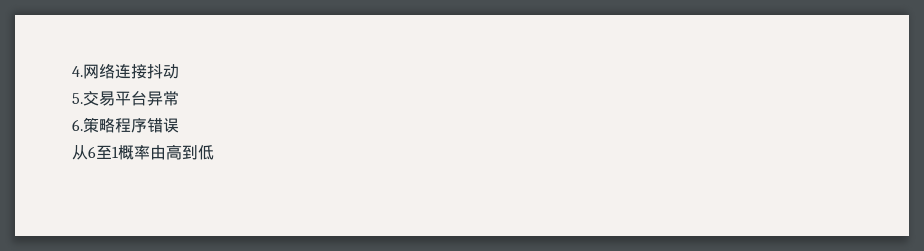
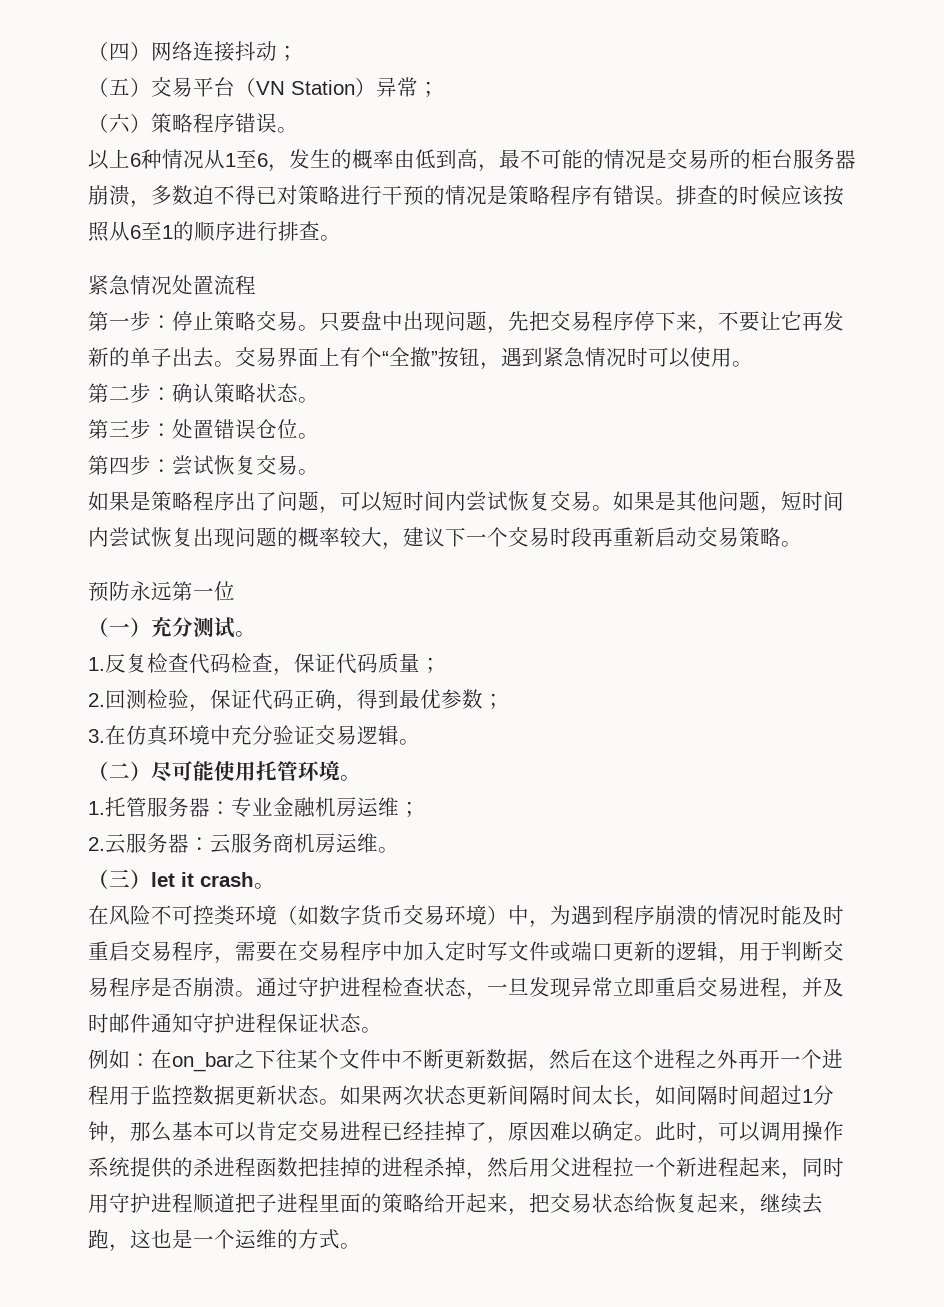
[72,66,83,77] 4. -> [88,41,151,61] （四）
[72,91,179,106] [72,119,83,131] // 5.交易平台异常 // 6. -> [277,45,298,61] [88,77,439,97] [88,113,151,133] ； // （五）交易平台（VN Station）异常； // （六）
[72,144,214,160] // 从6至1概率由高到低 -> [277,127,298,133] [88,149,856,172] [88,185,844,208] [88,221,341,242] [88,275,256,295] [88,311,844,334] [88,347,753,370] [88,383,319,403] [88,419,319,439] [88,455,319,476] [88,491,844,514] [88,527,802,550] [88,581,235,602] [88,617,256,638] [88,653,441,676] [88,689,504,712] [88,725,420,746] [88,761,361,782] [88,797,420,818] [88,833,399,854] [88,869,275,889] [88,905,844,928] [88,941,844,964] [88,977,844,1000] [88,1013,382,1033] [88,1049,843,1072] [88,1085,834,1108] [88,1121,844,1144] [88,1157,844,1180] [88,1193,823,1216] [88,1229,361,1252] 。 // 以上6种情况从1至6，发生的概率由低到高，最不可能的情况是交易所的柜台服务器崩溃，多数迫不得已对策略进行干预的情况是策略程序有错误。排查的时候应该按照从6至1的顺序进行排查。 // 紧急情况处置流程 // 第一步：停止策略交易。只要盘中出现问题，先把交易程序停下来，不要让它再发新的单子出去。交易界面上有个“全撤”按钮，遇到紧急情况时可以使用。 // 第二步：确认策略状态。 // 第三步：处置错误仓位。 // 第四步：尝试恢复交易。 // 如果是策略程序出了问题，可以短时间内尝试恢复交易。如果是其他问题，短时间内尝试恢复出现问题的概率较大，建议下一个交易时段再重新启动交易策略。 // 预防永远第一位 // （一）充分测试。 // 1.反复检查代码检查，保证代码质量； // 2.回测检验，保证代码正确，得到最优参数； // 3.在仿真环境中充分验证交易逻辑。 // （二）尽可能使用托管环境。 // 1.托管服务器：专业金融机房运维； // 2.云服务器：云服务商机房运维。 // （三）let it crash。 // 在风险不可控类环境（如数字货币交易环境）中，为遇到程序崩溃的情况时能及时重启交易程序，需要在交易程序中加入定时写文件或端口更新的逻辑，用于判断交易程序是否崩溃。通过守护进程检查状态，一旦发现异常立即重启交易进程，并及时邮件通知守护进程保证状态。 // 例如：在on_bar之下往某个文件中不断更新数据，然后在这个进程之外再开一个进程用于监控数据更新状态。如果两次状态更新间隔时间太长，如间隔时间超过1分钟，那么基本可以肯定交易进程已经挂掉了，原因难以确定。此时，可以调用操作系统提供的杀进程函数把挂掉的进程杀掉，然后用父进程拉一个新进程起来，同时用守护进程顺道把子进程里面的策略给开起来，把交易状态给恢复起来，继续去跑，这也是一个运维的方式。

